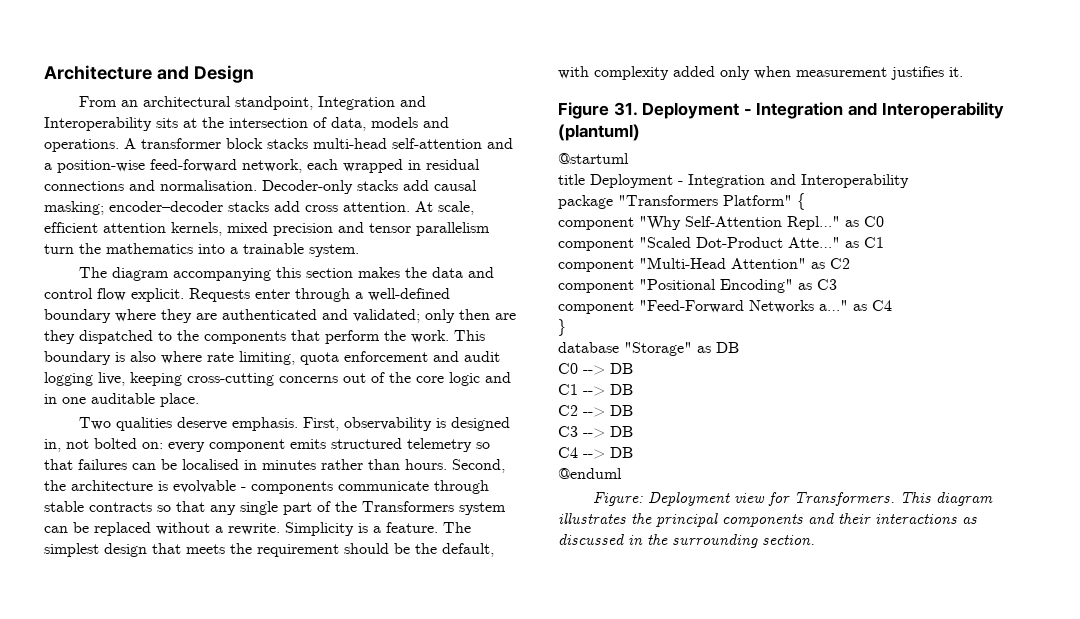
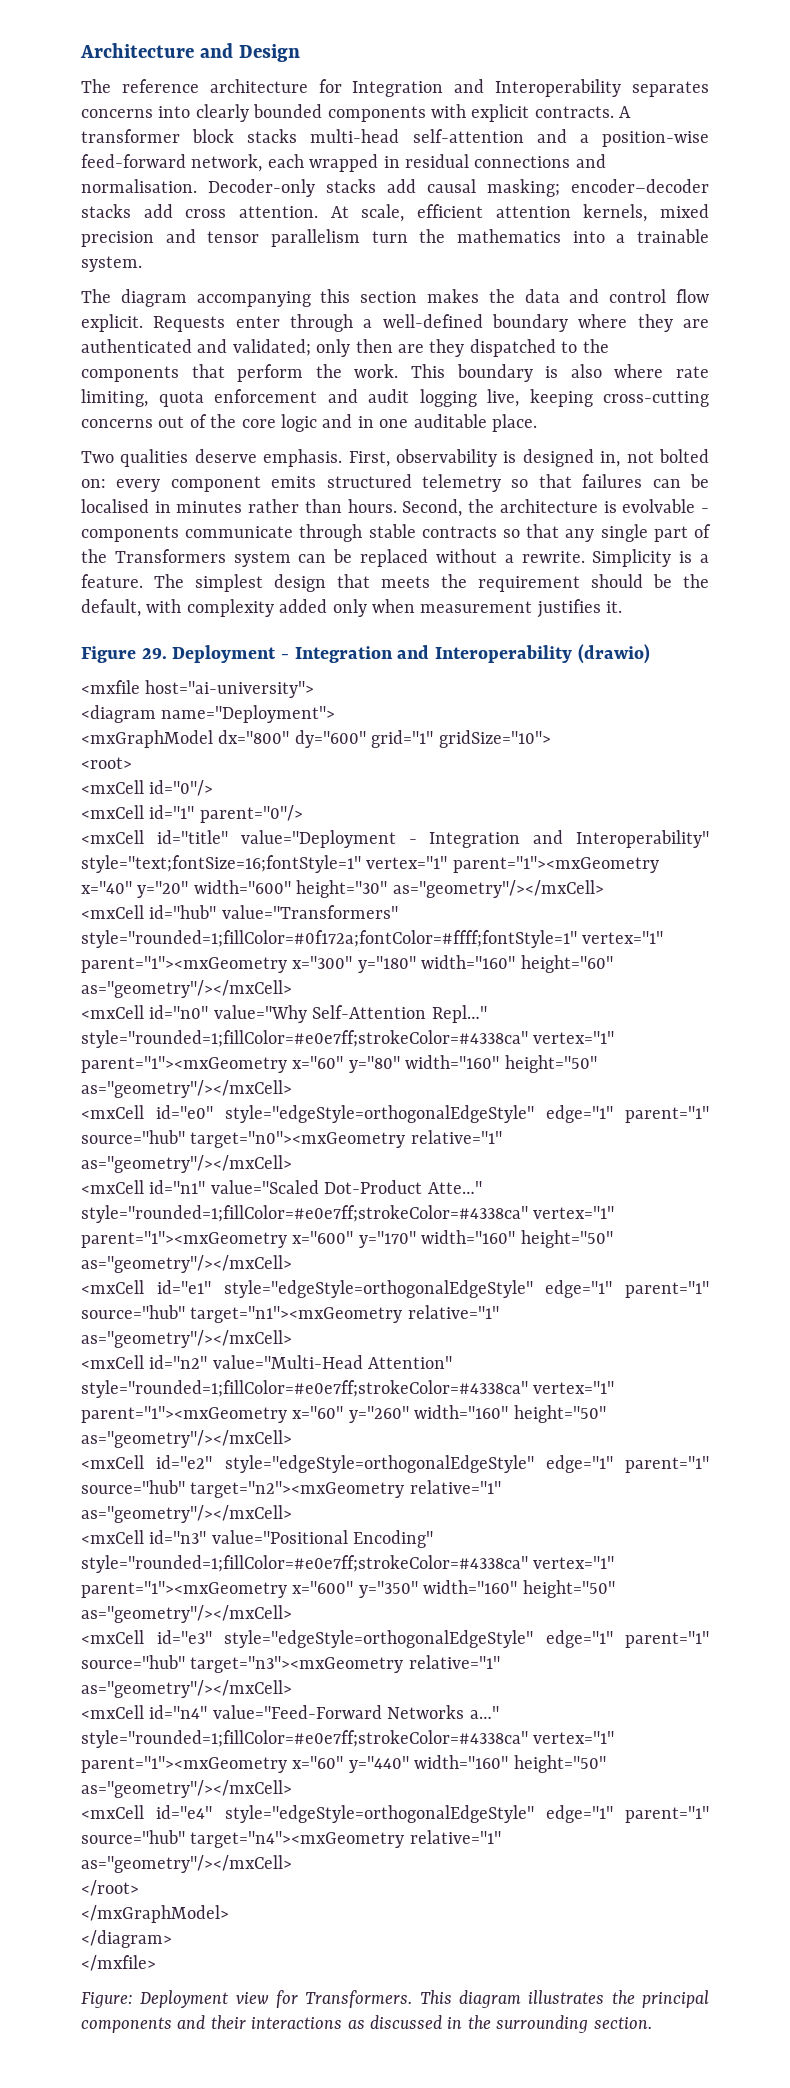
[78,96,426,110] [44,117,449,131] [44,139,119,152] From an architectural standpoint, Integration and Interoperability sits at the intersection of data, models and operations. -> [81,79,709,97] [81,104,614,122] The reference architecture for Integration and Interoperability separates concerns into clearly bounded components with explicit contracts.
[613,102,1004,119] [558,124,640,141] [558,153,629,164] [558,174,909,188] [558,193,805,210] [558,216,884,230] [558,237,884,251] [558,257,850,272] [558,279,837,293] [558,300,892,314] [558,319,566,336] [558,342,739,356] [558,363,633,375] [558,384,633,396] [558,405,633,417] [558,426,633,438] [558,447,633,459] [558,468,622,479] 31. Deployment - Integration and Interoperability (plantuml) // @startuml // title Deployment - Integration and Interoperability // package "Transformers Platform" { // component "Why Self-Attention Repl…" as C0 // component "Scaled Dot-Product Atte…" as C1 // component "Multi-Head Attention" as C2 // component "Positional Encoding" as C3 // component "Feed-Forward Networks a…" as C4 // } // database "Storage" as DB // C0 --> DB // C1 --> DB // C2 --> DB // C3 --> DB // C4 --> DB // @enduml -> [141,644,650,664] [81,680,315,698] [81,705,336,723] [81,730,551,748] [81,757,132,769] [81,780,214,796] [81,805,303,823] [81,830,709,848] [81,855,659,873] [81,880,604,898] [81,905,398,919] [81,930,664,948] [81,955,613,973] [81,980,292,998] [81,1005,487,1023] [81,1030,615,1048] [81,1055,597,1073] [81,1080,292,1098] [81,1105,709,1123] [81,1130,502,1148] [81,1155,292,1173] [81,1180,482,1194] [81,1205,615,1223] [81,1230,613,1248] [81,1255,292,1273] [81,1280,709,1298] [81,1305,499,1323] [81,1330,292,1348] [81,1355,453,1369] [81,1380,615,1398] [81,1405,606,1423] [81,1430,292,1448] [81,1455,709,1473] [81,1480,501,1498] [81,1505,292,1523] [81,1530,434,1548] [81,1555,615,1573] [81,1580,615,1598] [81,1605,292,1623] [81,1630,709,1648] [81,1655,500,1673] [81,1680,292,1698] [81,1705,499,1719] [81,1730,615,1748] [81,1755,606,1773] [81,1780,292,1798] [81,1805,709,1823] [81,1830,501,1848] [81,1855,292,1873] [81,1880,139,1896] [81,1905,229,1923] [81,1930,172,1948] [81,1955,156,1971] 29. Deployment - Integration and Interoperability (drawio) // <mxfile host="ai-university"> // <diagram name="Deployment"> // <mxGraphModel dx="800" dy="600" grid="1" gridSize="10"> // <root> // <mxCell id="0"/> // <mxCell id="1" parent="0"/> // <mxCell id="title" value="Deployment - Integration and Interoperability" style="text;fontSize=16;fontStyle=1" vertex="1" parent="1"><mxGeometry x="40" y="20" width="600" height="30" as="geometry"/></mxCell> // <mxCell id="hub" value="Transformers" style="rounded=1;fillColor=#0f172a;fontColor=#ffff;fontStyle=1" vertex="1" parent="1"><mxGeometry x="300" y="180" width="160" height="60" as="geometry"/></mxCell> // <mxCell id="n0" value="Why Self-Attention Repl…" style="rounded=1;fillColor=#e0e7ff;strokeColor=#4338ca" vertex="1" parent="1"><mxGeometry x="60" y="80" width="160" height="50" as="geometry"/></mxCell> // <mxCell id="e0" style="edgeStyle=orthogonalEdgeStyle" edge="1" parent="1" source="hub" target="n0"><mxGeometry relative="1" as="geometry"/></mxCell> // <mxCell id="n1" value="Scaled Dot-Product Atte…" style="rounded=1;fillColor=#e0e7ff;strokeColor=#4338ca" vertex="1" parent="1"><mxGeometry x="600" y="170" width="160" height="50" as="geometry"/></mxCell> // <mxCell id="e1" style="edgeStyle=orthogonalEdgeStyle" edge="1" parent="1" source="hub" target="n1"><mxGeometry relative="1" as="geometry"/></mxCell> // <mxCell id="n2" value="Multi-Head Attention" style="rounded=1;fillColor=#e0e7ff;strokeColor=#4338ca" vertex="1" parent="1"><mxGeometry x="60" y="260" width="160" height="50" as="geometry"/></mxCell> // <mxCell id="e2" style="edgeStyle=orthogonalEdgeStyle" edge="1" parent="1" source="hub" target="n2"><mxGeometry relative="1" as="geometry"/></mxCell> // <mxCell id="n3" value="Positional Encoding" style="rounded=1;fillColor=#e0e7ff;strokeColor=#4338ca" vertex="1" parent="1"><mxGeometry x="600" y="350" width="160" height="50" as="geometry"/></mxCell> // <mxCell id="e3" style="edgeStyle=orthogonalEdgeStyle" edge="1" parent="1" source="hub" target="n3"><mxGeometry relative="1" as="geometry"/></mxCell> // <mxCell id="n4" value="Feed-Forward Networks a…" style="rounded=1;fillColor=#e0e7ff;strokeColor=#4338ca" vertex="1" parent="1"><mxGeometry x="60" y="440" width="160" height="50" as="geometry"/></mxCell> // <mxCell id="e4" style="edgeStyle=orthogonalEdgeStyle" edge="1" parent="1" source="hub" target="n4"><mxGeometry relative="1" as="geometry"/></mxCell> // </root> // </mxGraphModel> // </diagram> // </mxfile>

